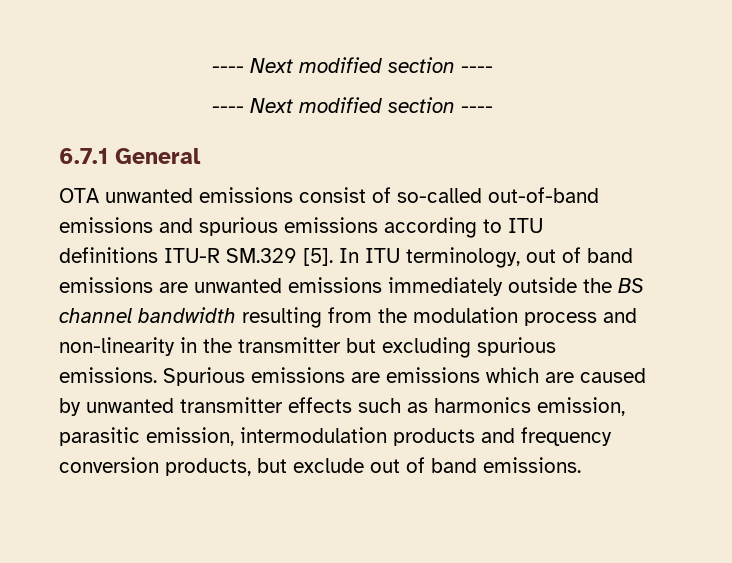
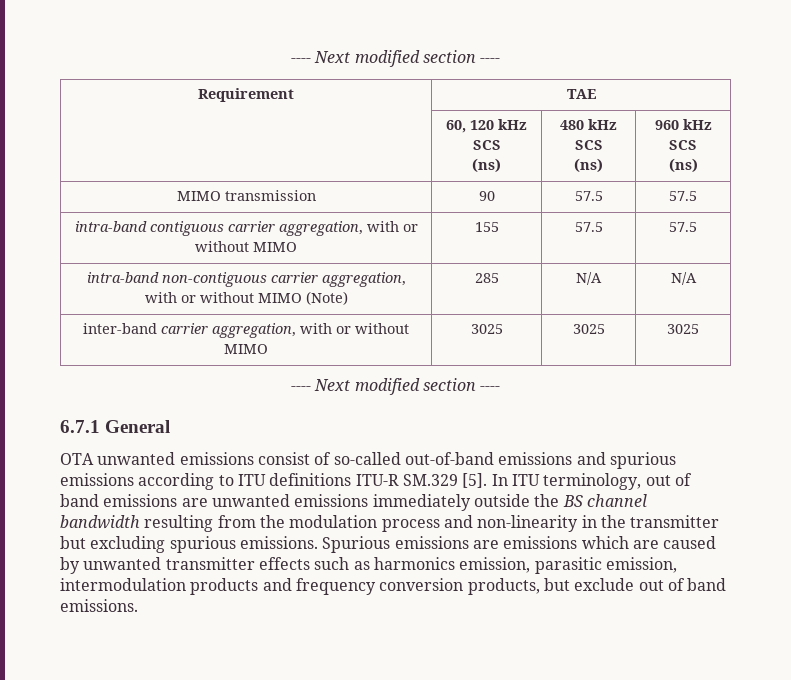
[212,57,493,73] ---- Next modified section ---- -> [290,50,501,67] [198,88,294,102] [566,89,596,99] [446,119,527,133] [472,140,501,150] [472,158,501,173] [560,119,617,130] [574,140,603,150] [574,158,603,173] [654,119,712,130] [669,140,697,150] [668,158,698,173] [176,190,316,201] [478,191,495,201] [574,191,603,201] [669,191,697,201] [74,221,418,236] [195,241,297,252] [474,222,499,232] [574,222,603,232] [669,222,697,232] [86,272,406,287] [144,291,348,305] [474,273,499,283] [576,272,602,285] [670,272,697,285] [82,323,409,338] [224,344,268,354] [470,324,503,334] [572,324,605,334] [667,324,699,334] ---- Next modified section ---- // Requirement | TAE // | 60, 120 kHz SCS // (ns) | 480 kHz SCS // (ns) | 960 kHz SCS // (ns) // MIMO transmission | 90 | 57.5 | 57.5 // intra-band contiguous carrier aggregation, with or without MIMO | 155 | 57.5 | 57.5 // intra-band non-contiguous carrier aggregation, with or without MIMO (Note) | 285 | N/A | N/A // inter-band carrier aggregation, with or without MIMO | 3025 | 3025 | 3025

